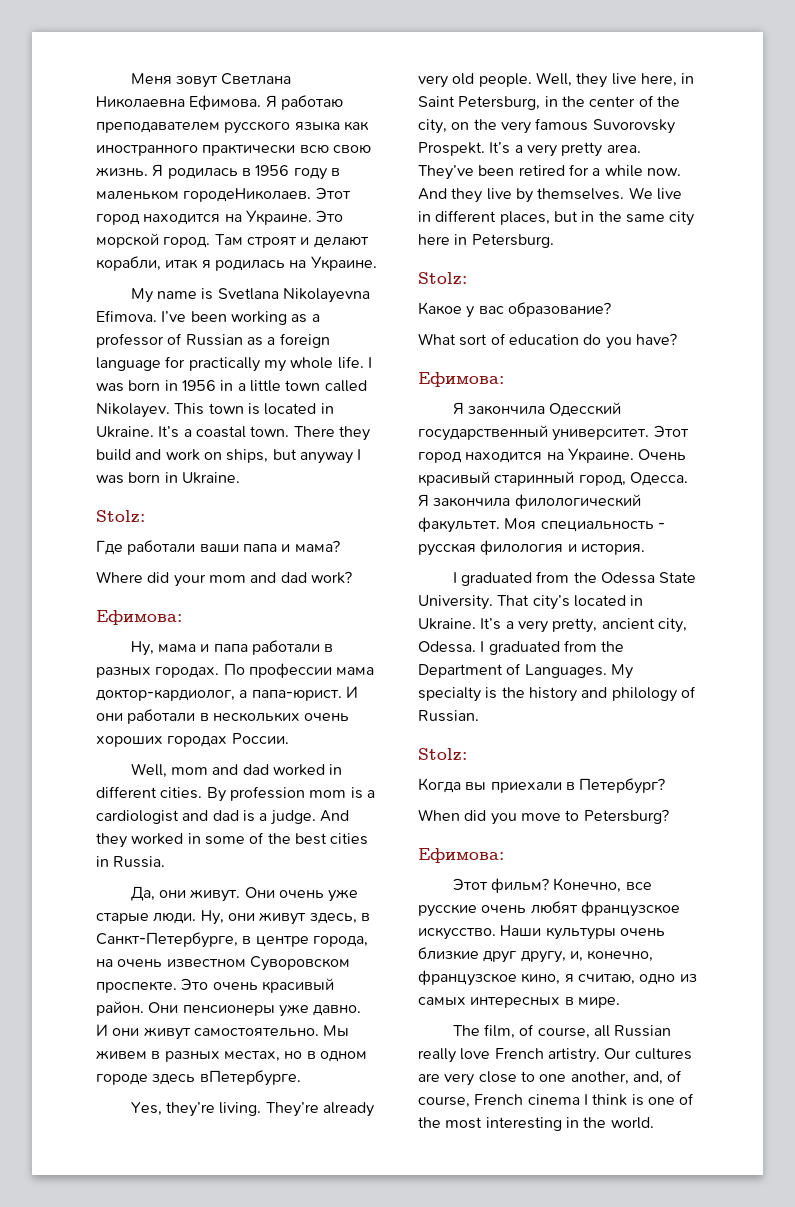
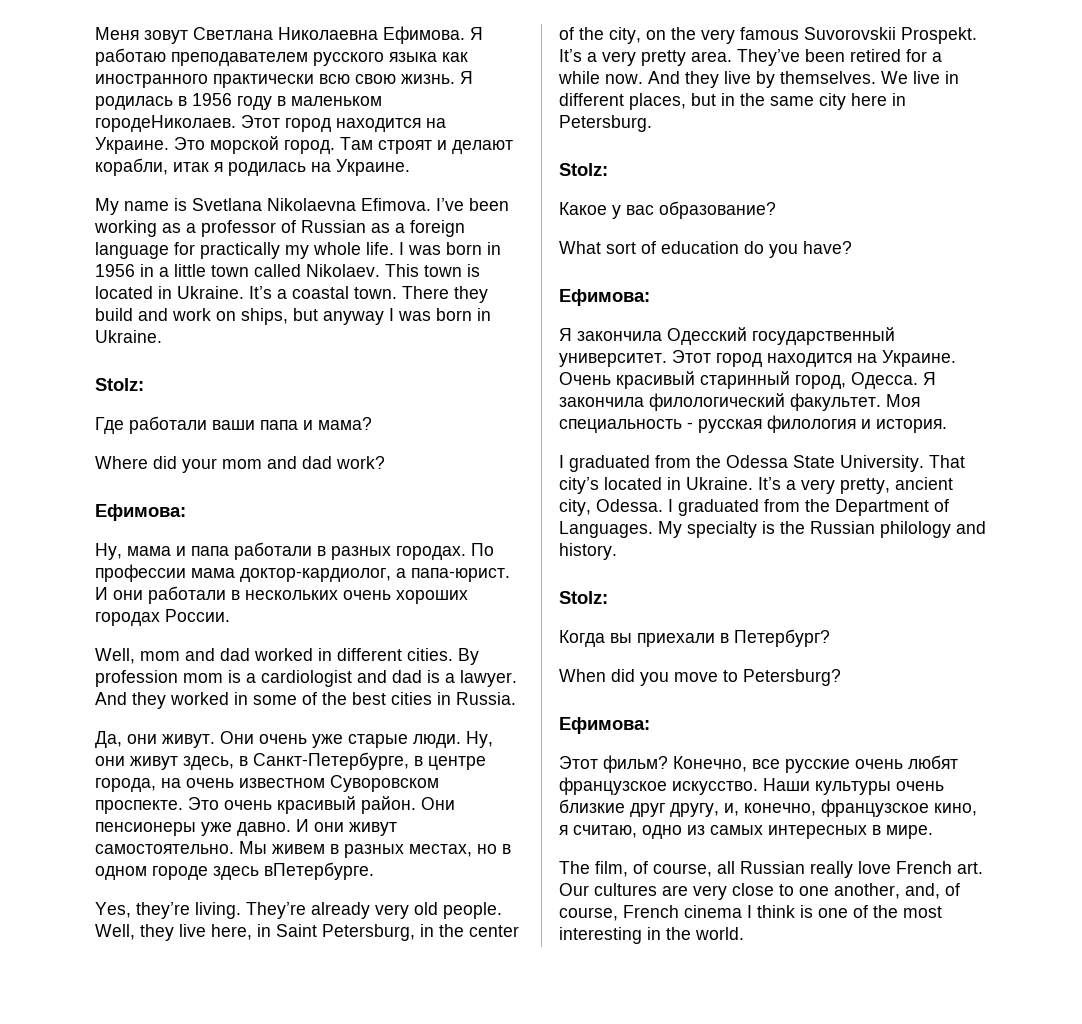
[282,288,370,303] Nikolayevna -> [267,198,356,211] Nikolaevna
[96,403,170,418] Nikolayev. -> [306,264,380,277] Nikolaev.
[269,810,316,825] judge. -> [460,670,517,687] lawyer.
[592,119,675,134] Suvorovsky -> [804,27,896,40] Suvorovskii
[528,686,696,702] [418,710,479,722] history and philology of Russian. -> [810,521,986,538] [559,543,617,560] Russian philology and history.
[547,1048,600,1063] artistry. -> [957,862,983,874] art.

